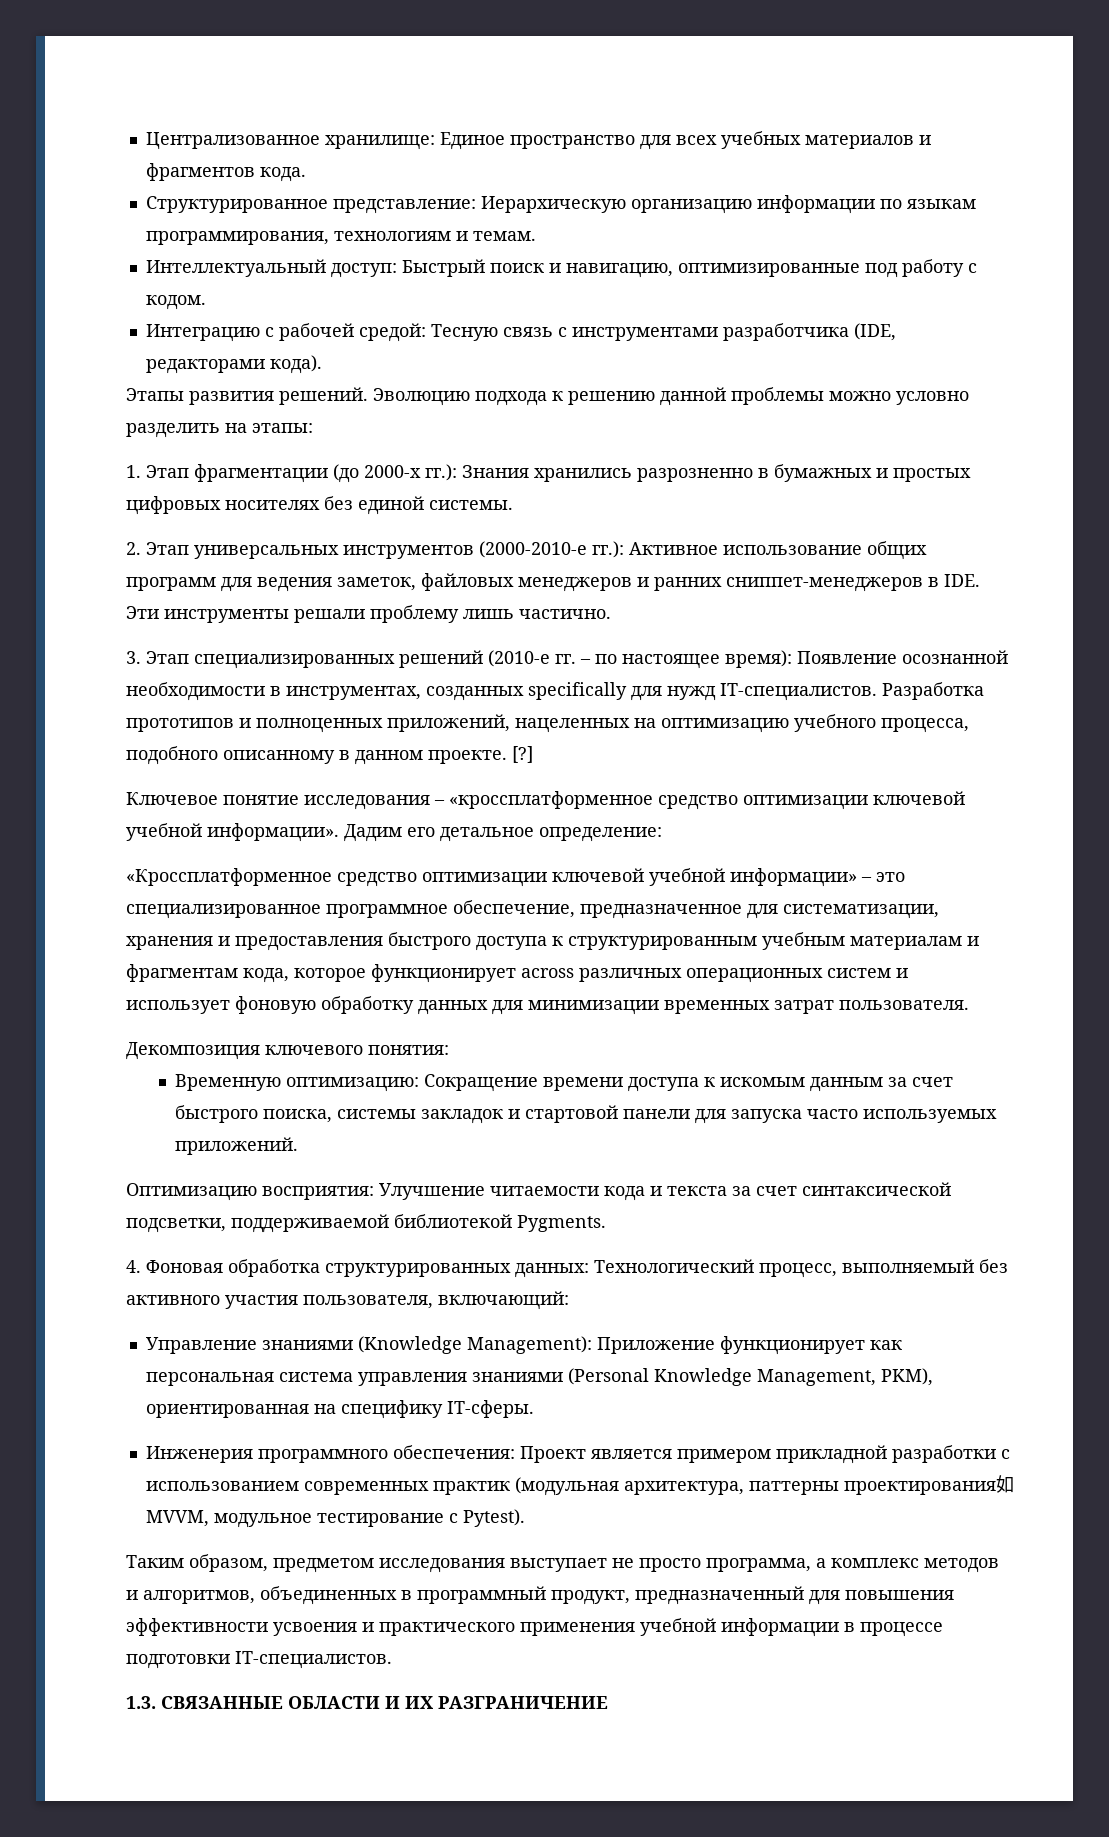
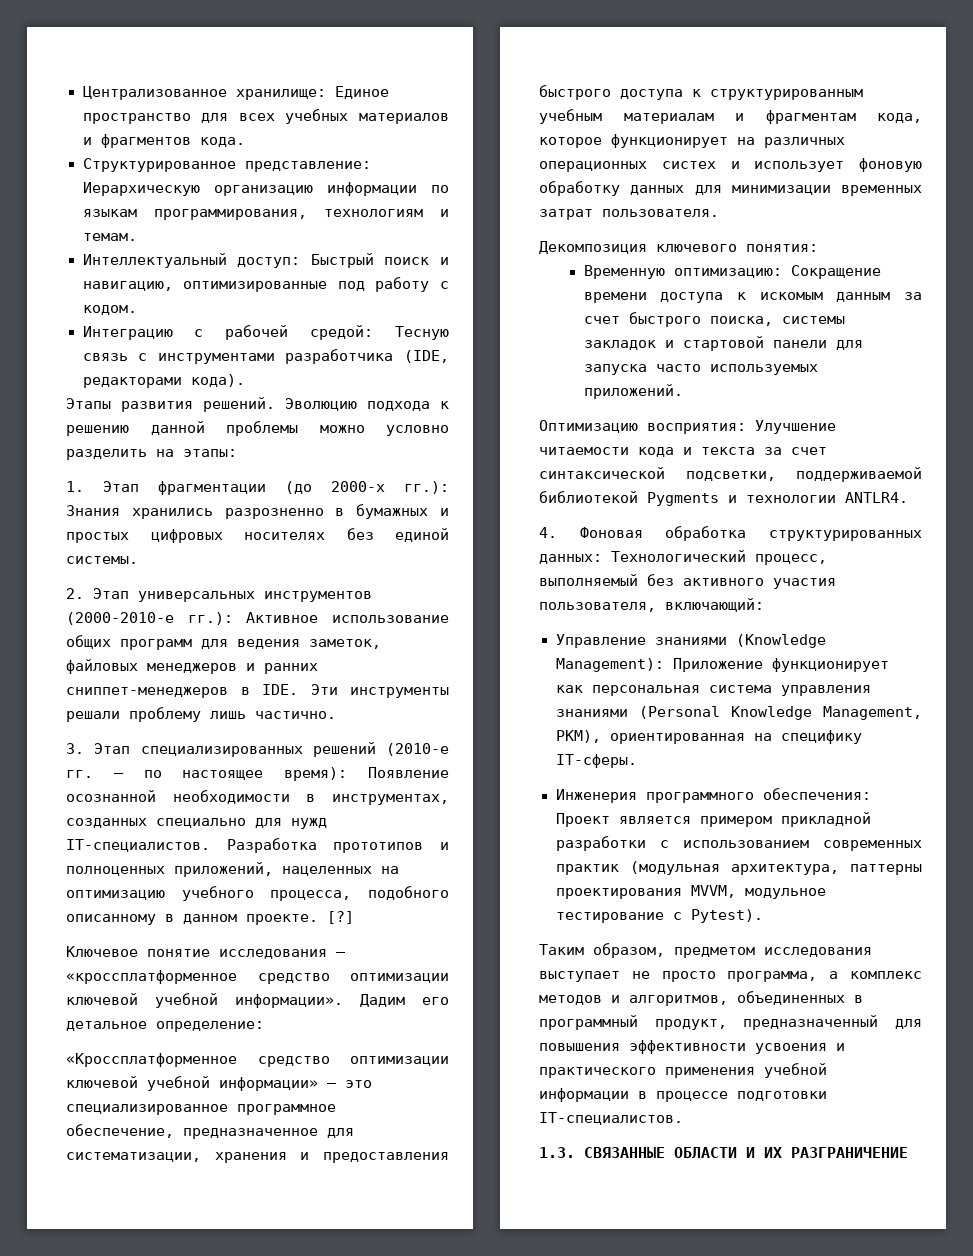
[528,682,627,700] specifically -> [156,818,246,828] специально
[521,968,574,978] across -> [737,137,755,145] на
[827,968,891,978] систем -> [661,161,716,169] систех
[517,1215,606,1232] Pygments. -> [647,492,908,506] Pygments и технологии ANTLR4.
[995,1475,1014,1493] 如 -> (682, 893) none

